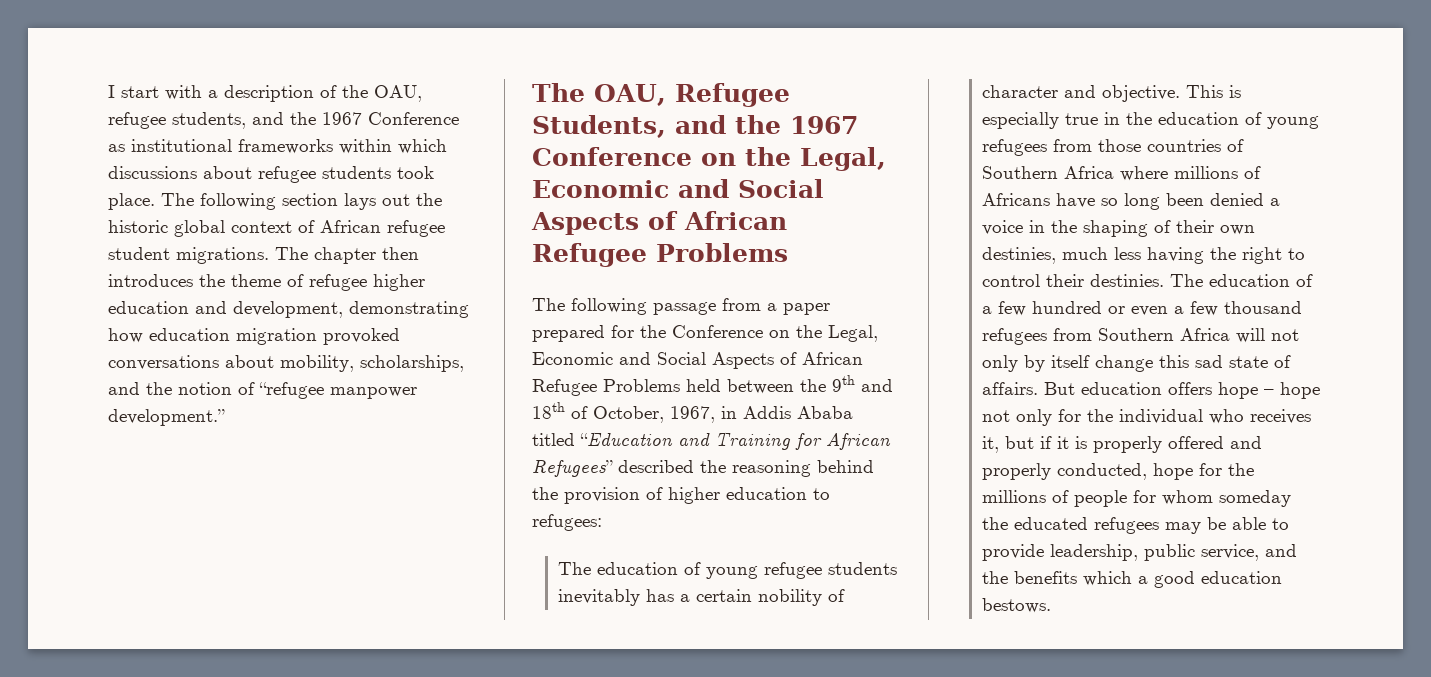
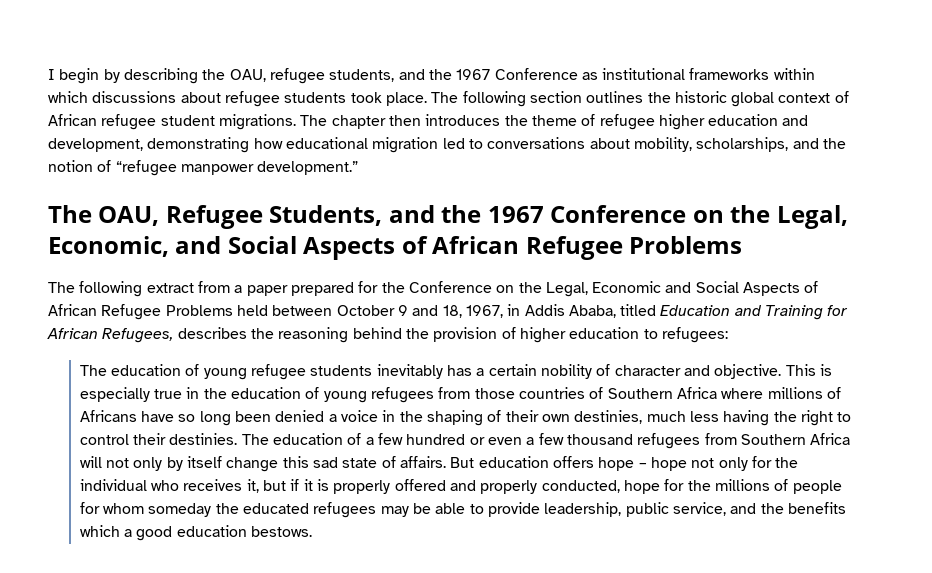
[121,85,337,102] start with a description of -> [59,68,198,84] begin by describing
[344,193,410,210] lays out -> [586,91,644,103] outlines
[149,328,400,345] education migration provoked -> [285,137,483,153] educational migration led to
[532,180,669,198] Economic -> [48,236,169,257] Economic,
[653,302,716,315] passage -> [146,283,194,293] extract
[800,375,893,392] [532,402,853,423] [532,432,673,446] the 9th and 18th of October, 1967, in Addis Ababa titled “Education -> [336,304,731,318] October 9 and 18, 1967, in Addis Ababa, titled Education
[532,460,694,477] Refugees” described -> [102,327,247,343] Refugees, describes

